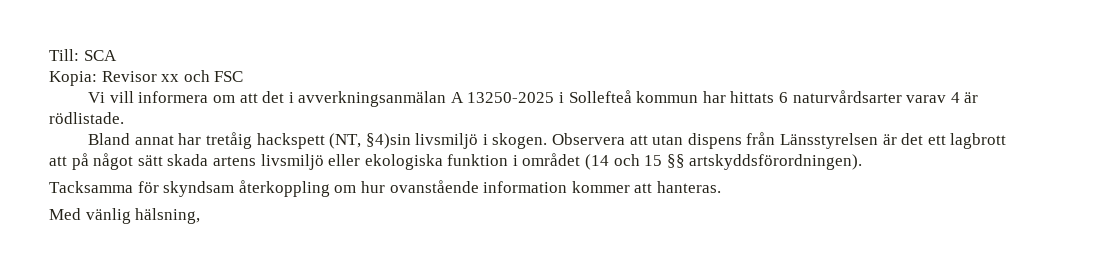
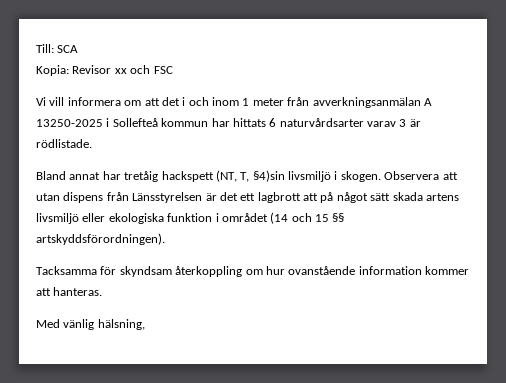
(294, 97) none -> [188,97,310,106] och inom 1 meter från
[950,92,960,103] 4 -> [399,119,407,127] 3
(362, 141) none -> [240,172,250,182] T,

